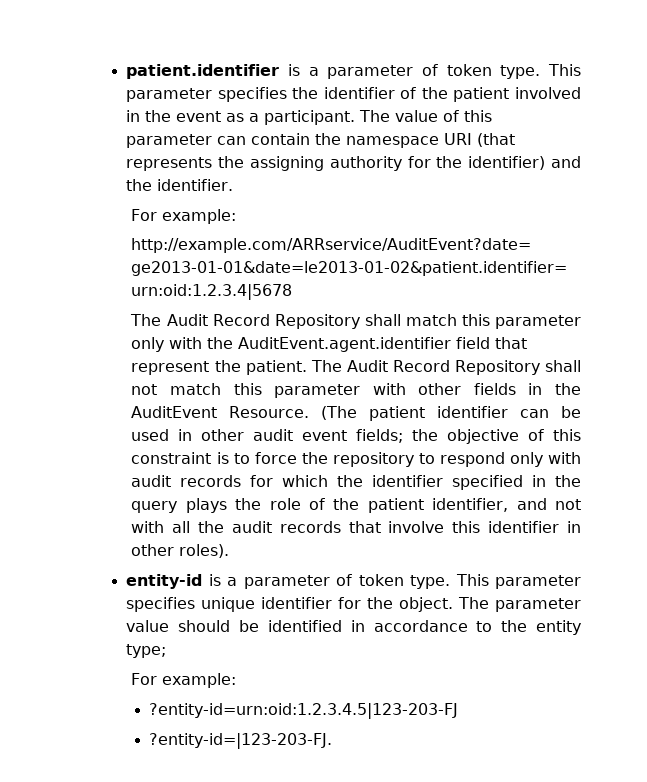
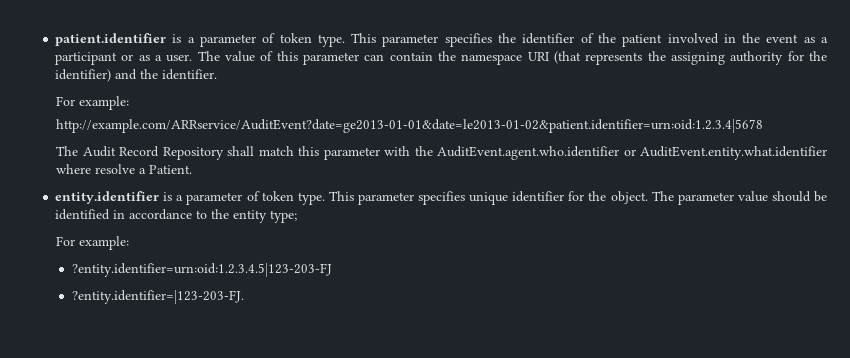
[264,110,356,125] participant. -> [55,52,193,65] participant or as a user.
[131,337,165,352] only -> (380, 153) none
[238,337,528,352] [131,360,581,375] [131,383,582,398] [131,406,581,421] [131,429,581,444] [131,452,581,467] [131,475,582,490] [131,498,581,513] [131,521,581,533] [131,544,230,558] [126,574,203,589] AuditEvent.agent.identifier field that represent the patient. The Audit Record Repository shall not match this parameter with other fields in the AuditEvent Resource. (The patient identifier can be used in other audit event fields; the objective of this constraint is to force the repository to respond only with audit records for which the identifier specified in the query plays the role of the patient identifier, and not with all the audit records that involve this identifier in other roles). // entity-id -> [437,146,827,160] [56,164,193,174] [55,191,160,204] AuditEvent.agent.who.identifier or AuditEvent.entity.what.identifier where resolve a Patient. // entity.identifier
[149,703,459,719] [149,733,333,749] ?entity-id=urn:oid:1.2.3.4.5|123-203-FJ // ?entity-id=|123-203-FJ. -> [71,263,332,277] [71,290,244,304] ?entity.identifier=urn:oid:1.2.3.4.5|123-203-FJ // ?entity.identifier=|123-203-FJ.

